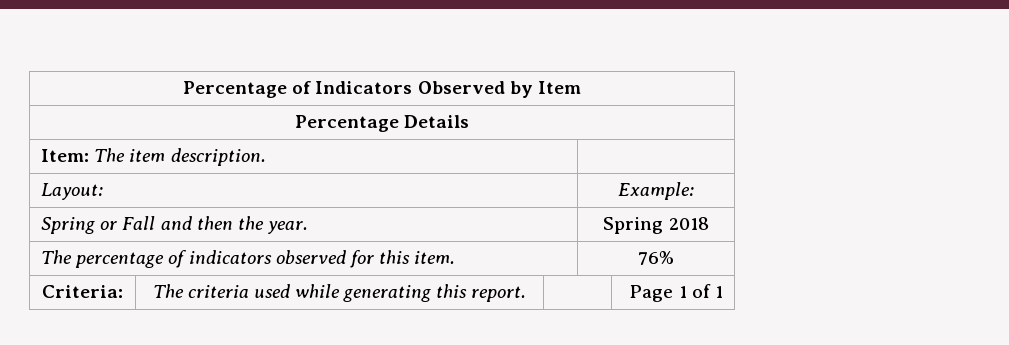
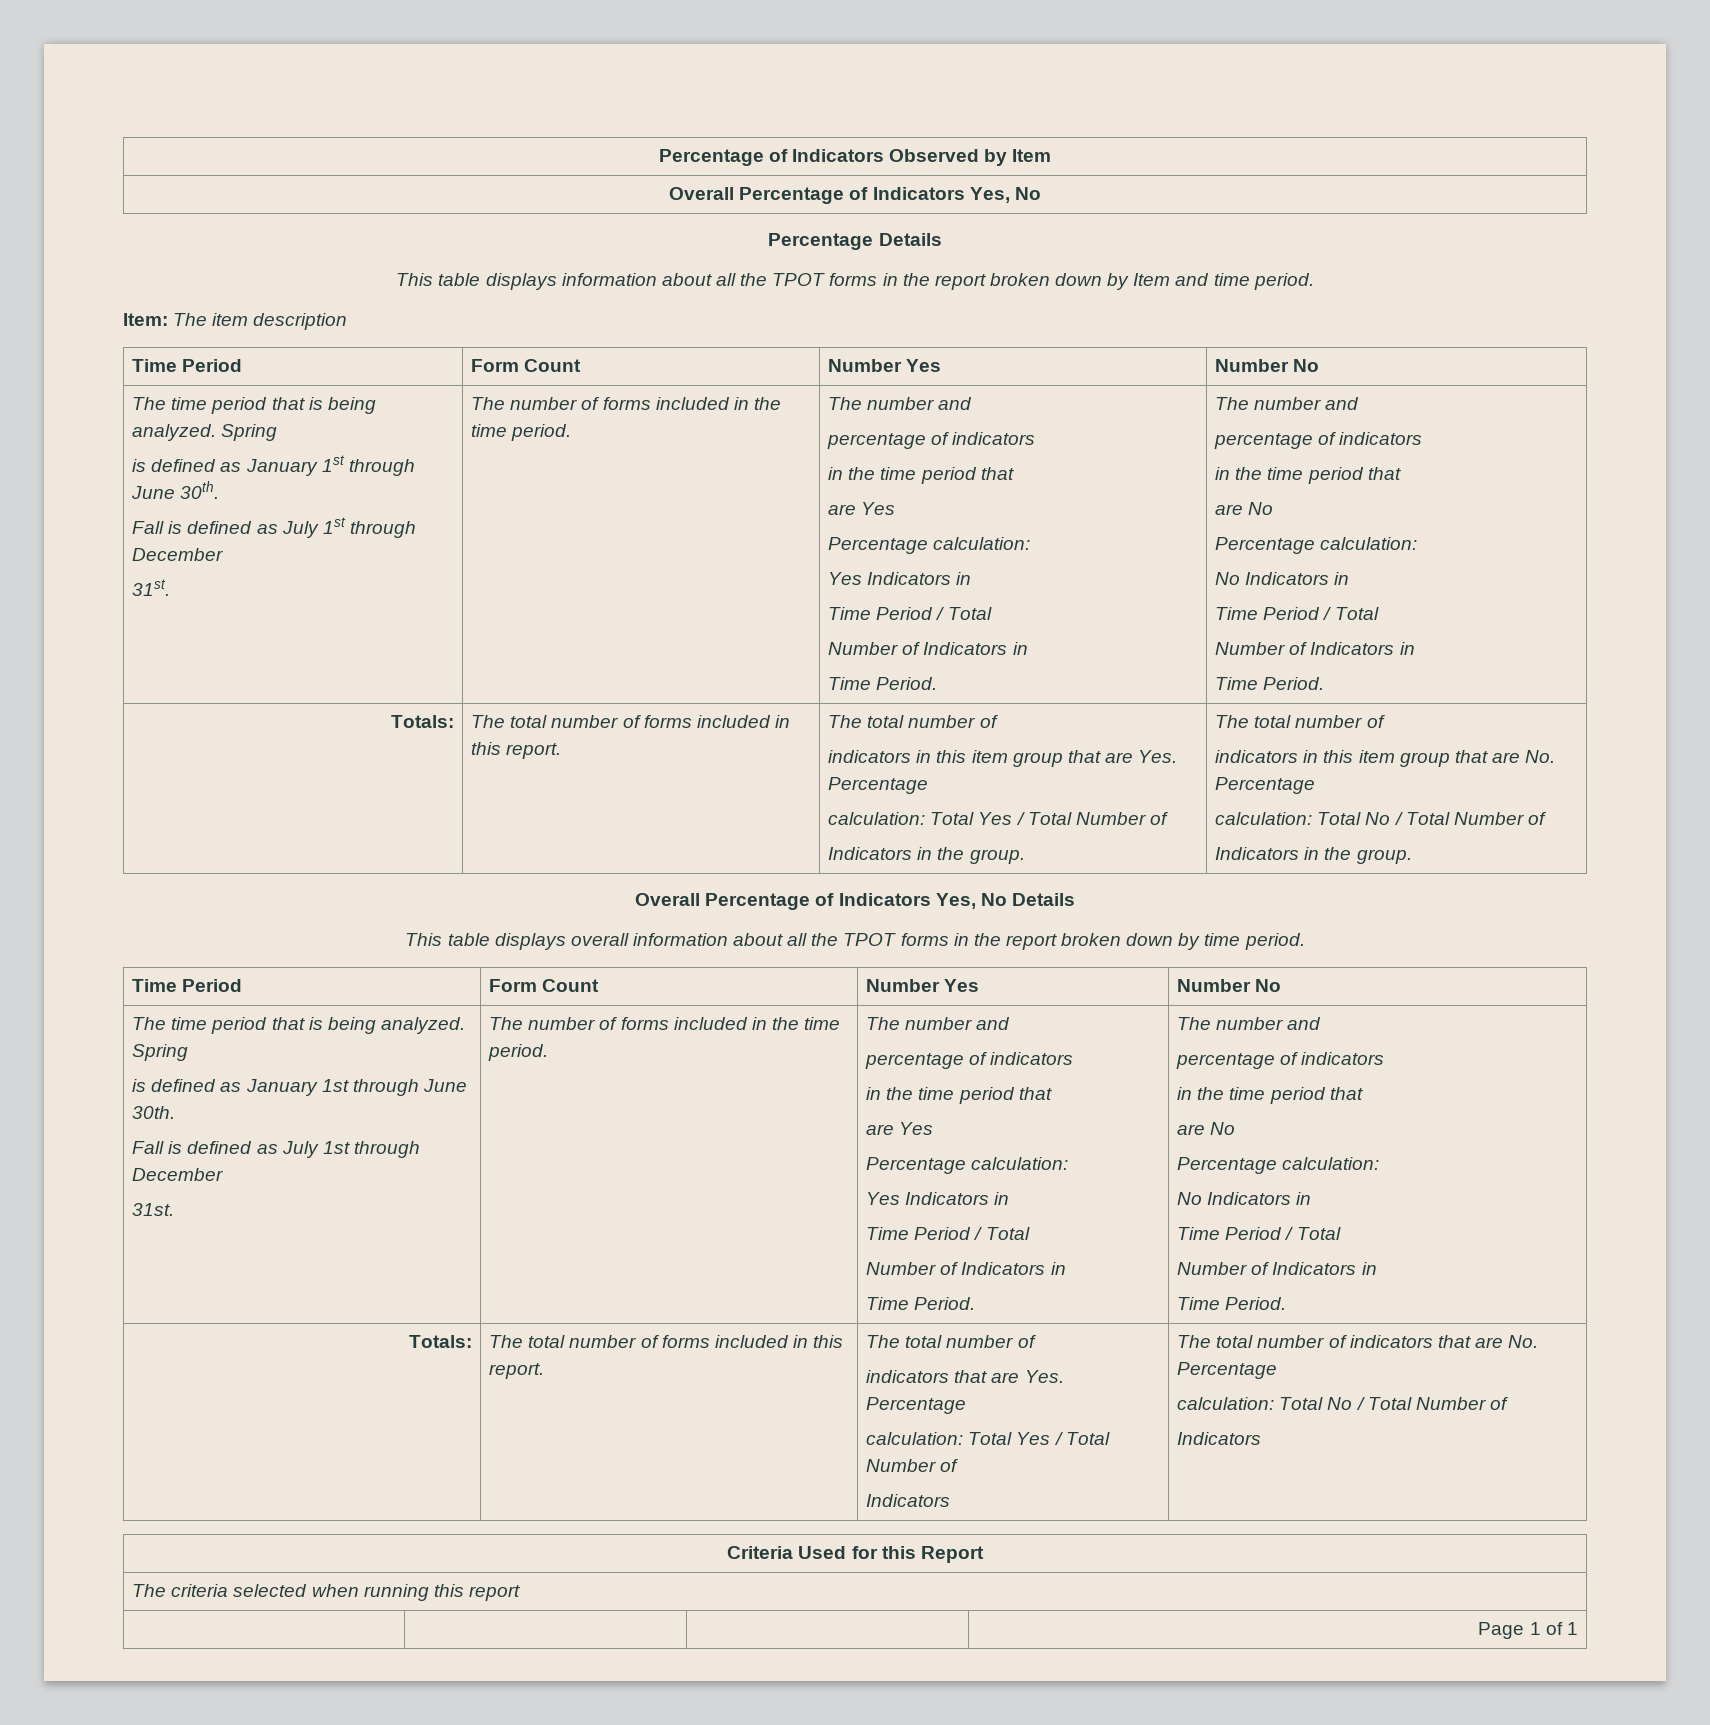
[294,115,470,132] [41,148,266,166] [41,183,104,200] [618,182,694,200] [41,216,308,234] [603,217,709,234] [41,250,456,268] [638,251,674,265] [42,285,123,298] [152,284,527,302] Percentage Details // Item: The item description. | // Layout: | Example: // Spring or Fall and then the year. | Spring 2018 // The percentage of indicators observed for this item. | 76% // Criteria: | The criteria used while generating this report. -> [669,187,1041,204] [768,233,942,250] [396,273,1314,290] [123,313,348,330] [132,359,243,372] [471,359,582,372] [828,359,942,372] [1215,359,1320,372] [132,397,376,414] [132,424,278,441] [132,455,415,476] [131,481,220,499] [132,517,416,538] [132,548,224,561] [132,579,171,596] [471,397,781,410] [471,424,572,441] [828,397,973,410] [827,432,1036,449] [828,467,1014,484] [828,502,896,515] [828,537,1031,554] [828,572,972,585] [828,607,992,620] [828,642,1028,655] [828,677,938,690] [1215,397,1360,410] [1214,432,1423,449] [1215,467,1401,484] [1215,502,1274,515] [1215,537,1418,554] [1215,572,1350,585] [1215,607,1379,620] [1215,642,1415,655] [1215,677,1325,690] [390,715,454,728] [471,715,790,728] [471,742,562,759] [828,715,998,728] [828,750,1178,767] [828,777,929,794] [828,812,1168,825] [828,847,1025,864] [1215,715,1385,728] [1215,750,1556,767] [1215,777,1316,794] [1215,812,1546,825] [1215,847,1412,864] [635,893,1075,910] [405,933,1305,950] [132,979,243,992] [489,979,600,992] [866,979,980,992] [1177,979,1282,992] [132,1017,465,1034] [132,1044,189,1061] [132,1079,467,1096] [132,1106,176,1119] [132,1141,420,1158] [132,1168,224,1181] [132,1203,175,1216] [489,1017,841,1030] [488,1044,549,1061] [866,1017,1011,1030] [865,1052,1074,1069] [866,1087,1052,1104] [866,1122,934,1135] [866,1157,1069,1174] [866,1192,1010,1205] [866,1227,1030,1240] [866,1262,1066,1275] [866,1297,976,1310] [1177,1017,1322,1030] [1176,1052,1385,1069] [1177,1087,1363,1104] [1177,1122,1236,1135] [1177,1157,1380,1174] [1177,1192,1312,1205] [1177,1227,1341,1240] [1177,1262,1377,1275] [1177,1297,1287,1310] [408,1335,472,1348] [489,1335,844,1348] [489,1363,545,1379] [866,1335,1036,1348] [866,1370,1064,1383] [866,1397,967,1414] [866,1432,1110,1445] [866,1459,959,1472] [866,1494,951,1507] [1177,1335,1539,1348] [1177,1362,1278,1379] [1177,1397,1508,1410] [1177,1432,1262,1445] [727,1546,984,1563] [132,1584,520,1601] Overall Percentage of Indicators Yes, No // Percentage Details // This table displays information about all the TPOT forms in the report broken down by Item and time period. // Item: The item description // Time Period | Form Count | Number Yes | Number No // The time period that is being analyzed. Spring // is defined as January 1st through June 30th. // Fall is defined as July 1st through December // 31st. | The number of forms included in the time period. | The number and // percentage of indicators // in the time period that // are Yes // Percentage calculation: // Yes Indicators in // Time Period / Total // Number of Indicators in // Time Period. | The number and // percentage of indicators // in the time period that // are No // Percentage calculation: // No Indicators in // Time Period / Total // Number of Indicators in // Time Period. // Totals: | The total number of forms included in this report. | The total number of // indicators in this item group that are Yes. Percentage // calculation: Total Yes / Total Number of // Indicators in the group. | The total number of // indicators in this item group that are No. Percentage // calculation: Total No / Total Number of // Indicators in the group. // Overall Percentage of Indicators Yes, No Details // This table displays overall information about all the TPOT forms in the report broken down by time period. // Time Period | Form Count | Number Yes | Number No // The time period that is being analyzed. Spring // is defined as January 1st through June 30th. // Fall is defined as July 1st through December // 31st. | The number of forms included in the time period. | The number and // percentage of indicators // in the time period that // are Yes // Percentage calculation: // Yes Indicators in // Time Period / Total // Number of Indicators in // Time Period. | The number and // percentage of indicators // in the time period that // are No // Percentage calculation: // No Indicators in // Time Period / Total // Number of Indicators in // Time Period. // Totals: | The total number of forms included in this report. | The total number of // indicators that are Yes. Percentage // calculation: Total Yes / Total Number of // Indicators | The total number of indicators that are No. Percentage // calculation: Total No / Total Number of // Indicators // Criteria Used for this Report // The criteria selected when running this report // |

